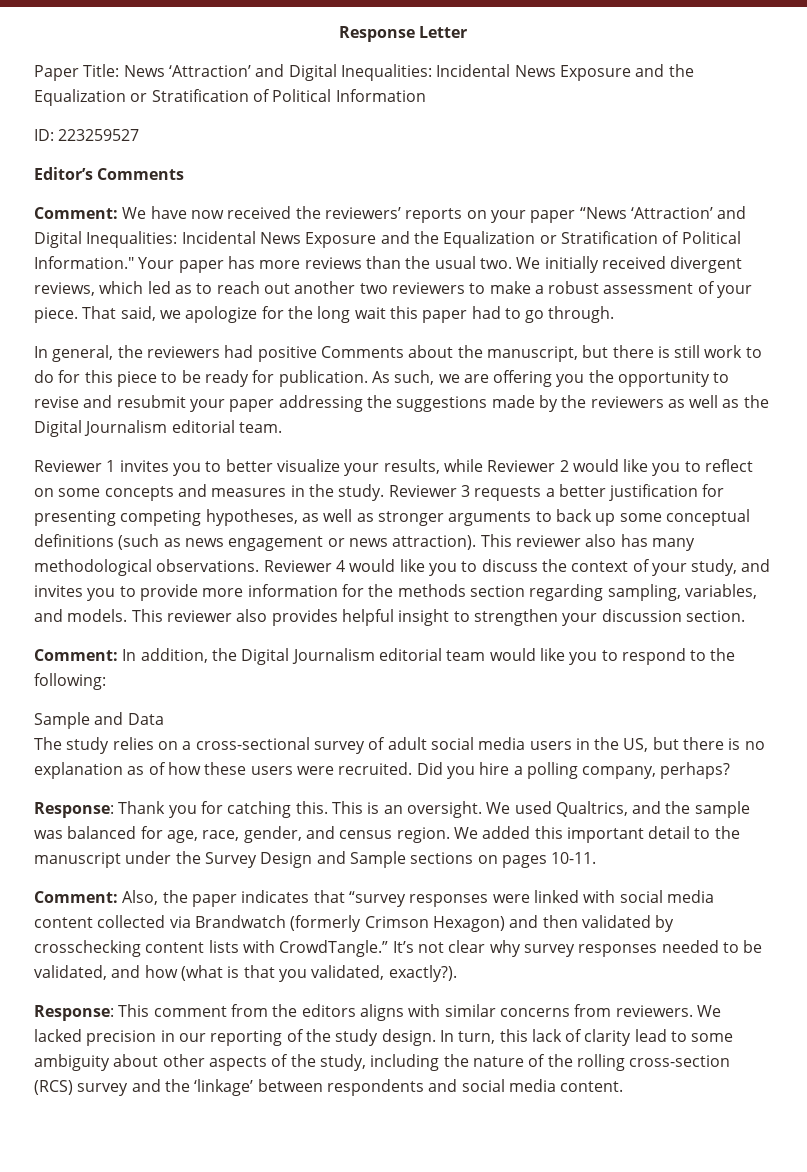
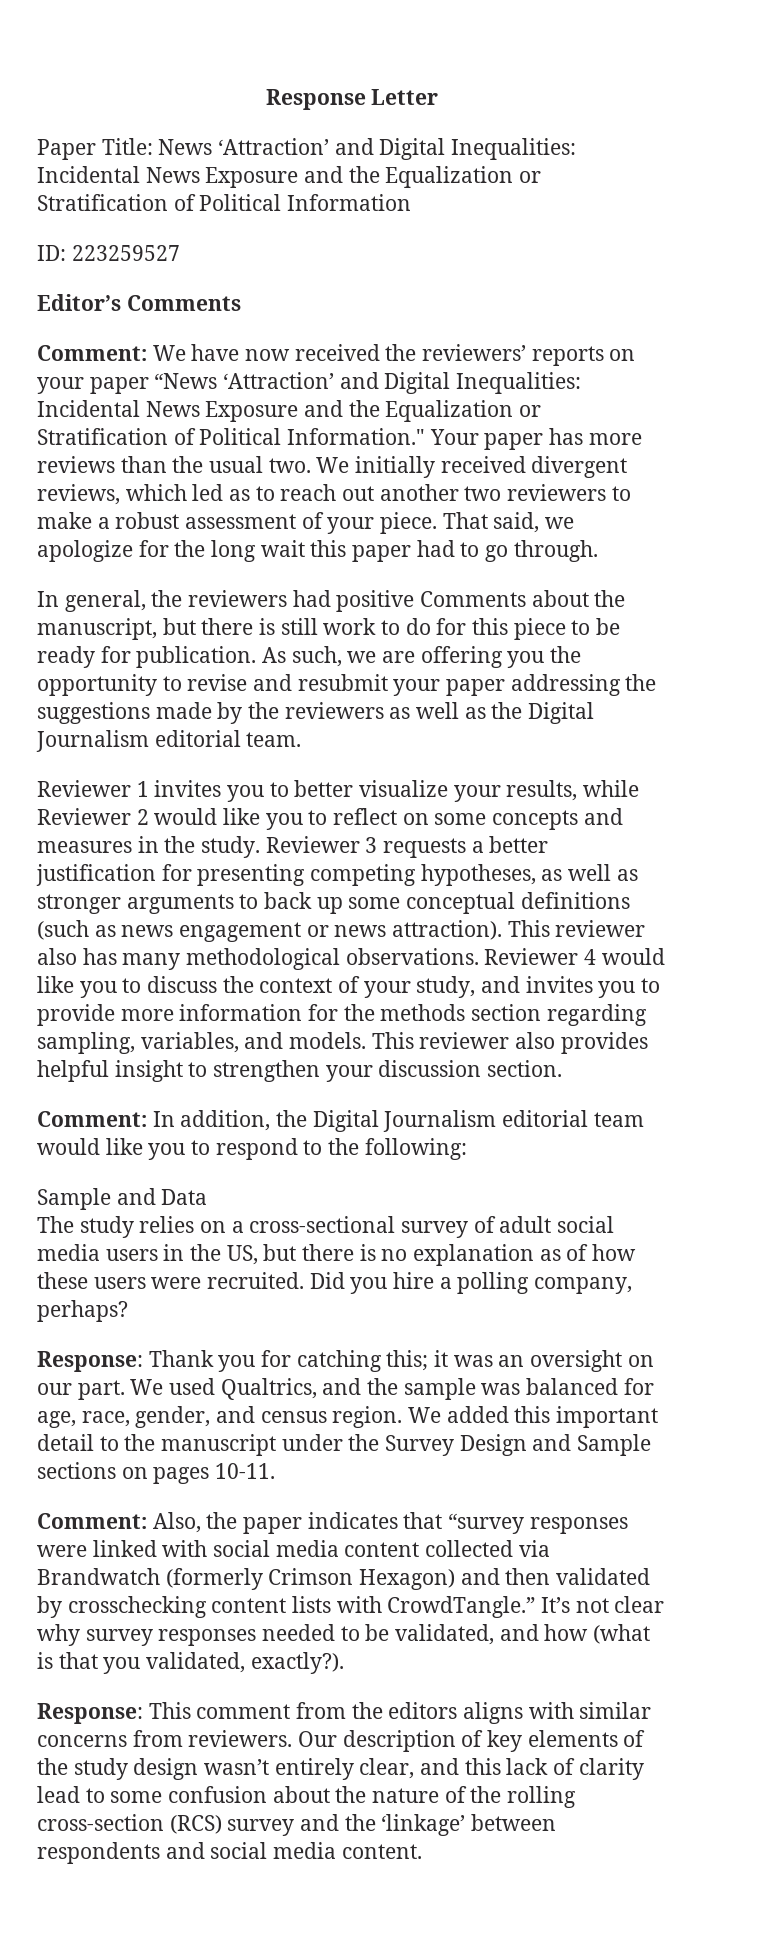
[295,801,482,818] this. This is an oversight. -> [386,1350,654,1372] [37,1380,125,1400] this; it was an oversight on our part.
[696,1005,721,1017] [34,1029,496,1046] We lacked precision in our reporting of the study design. In turn, -> [298,1730,646,1752] [37,1758,460,1780] Our description of key elements of the study design wasn’t entirely clear, and
[34,1054,440,1071] ambiguity about other aspects of the study, including -> [168,1786,330,1803] confusion about

